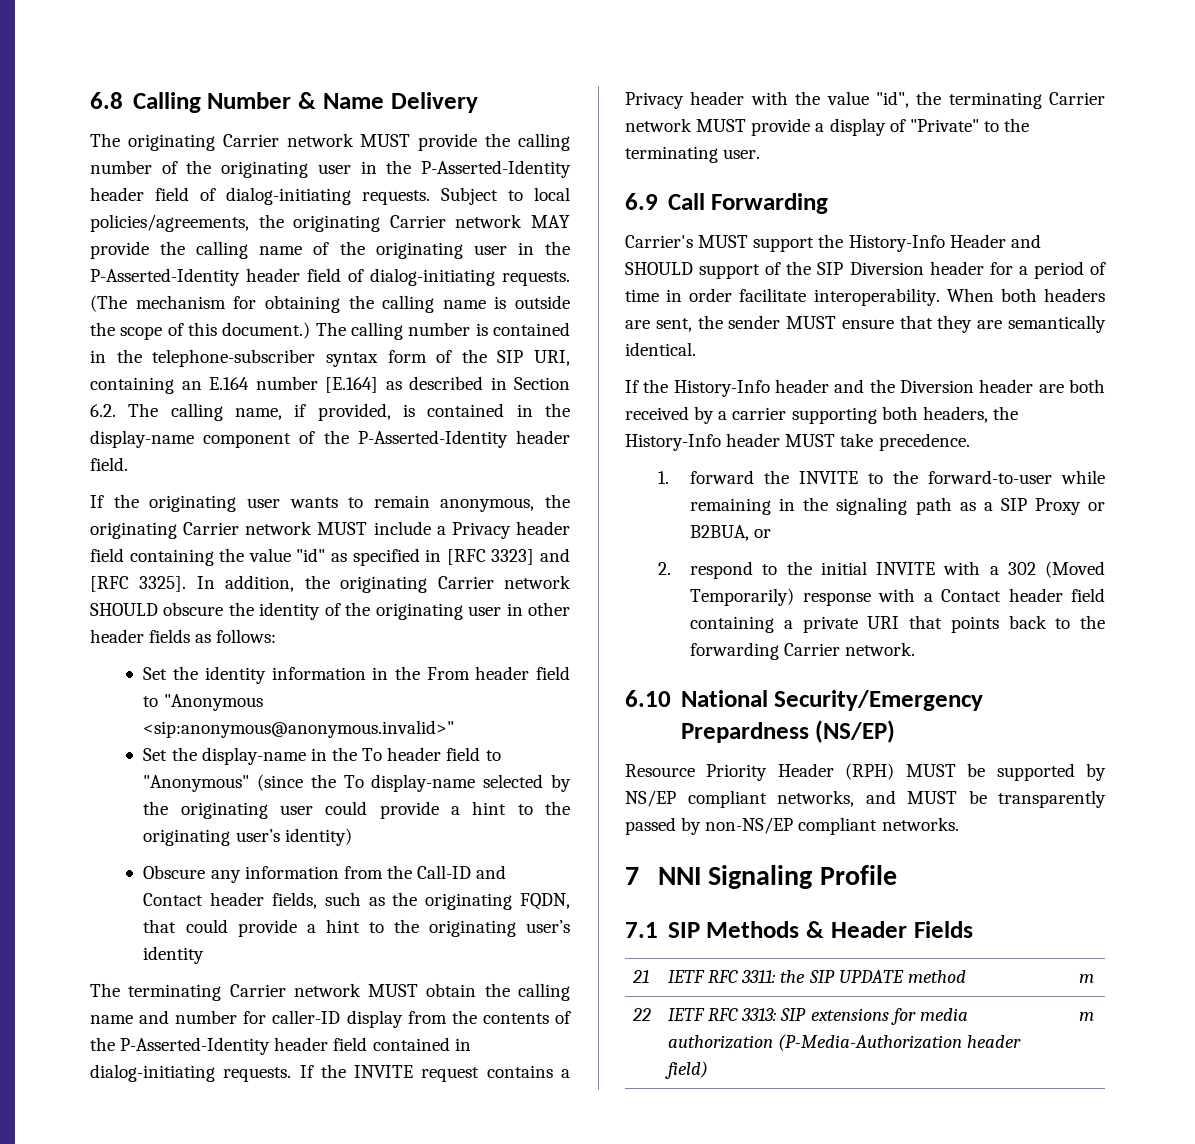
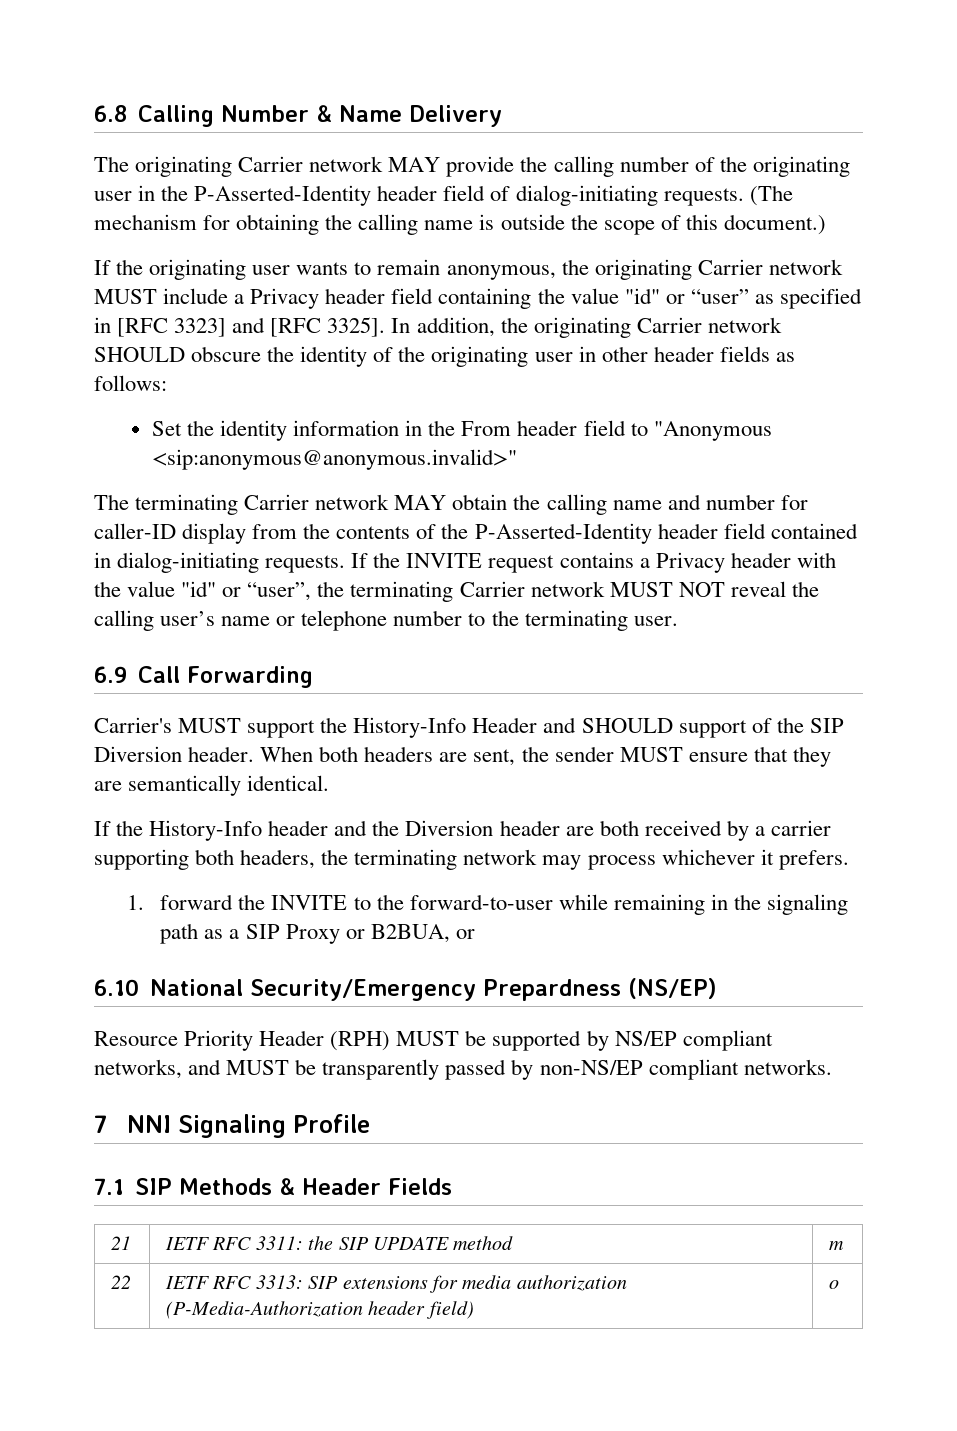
[360,134,411,147] MUST -> [388,157,441,172] MAY
[441,187,570,205] [90,214,570,232] [90,241,570,259] [90,268,570,286] Subject to local policies/agreements, the originating Carrier network MAY provide the calling name of the originating user in the P-Asserted-Identity header field of dialog-initiating requests. -> (744, 197) none
[315,322,570,340] [90,349,570,367] [90,376,570,394] [90,403,570,421] [90,430,570,448] [90,457,128,471] The calling number is contained in the telephone-subscriber syntax form of the SIP URI, containing an E.164 number [E.164] as described in Section 6.2. The calling name, if provided, is contained in the display-name component of the P-Asserted-Identity header field. -> (826, 224) none
(326, 555) none -> [665,289,749,304] or “user”
[143,747,501,765] [143,774,571,792] [143,801,570,819] [143,828,352,846] [143,865,507,883] [143,892,570,910] [143,919,570,937] [143,946,205,964] // Set the display-name in the To header field to "Anonymous" (since the To display-name selected by the originating user could provide a hint to the originating user’s identity) // Obscure any information from the Call-ID and Contact header fields, such as the originating FQDN, that could provide a hint to the originating user’s identity -> (517, 459) none
[368,984,419,997] MUST -> [394,495,447,510] MAY
[875,91,909,108] "id", -> [181,581,312,601] "id" or “user”,
[751,118,979,136] provide a display of "Private" -> [678,581,819,597] [94,610,463,631] NOT reveal the calling user’s name or telephone number
[929,261,1106,279] [625,288,940,306] header for a period of time in order facilitate interoperability. -> [188,746,255,762] header.
[625,433,970,451] History-Info header MUST take precedence. -> [354,849,849,870] terminating network may process whichever it prefers.
[657,561,1105,579] [690,588,1105,606] [690,615,1105,633] [690,642,916,660] // 2. respond to the initial INVITE with a 302 (Moved Temporarily) response with a Contact header field containing a private URI that points back to the forwarding Carrier network. -> (475, 934) none
[1079,1012,1095,1021] m -> [829,1280,840,1289] o

